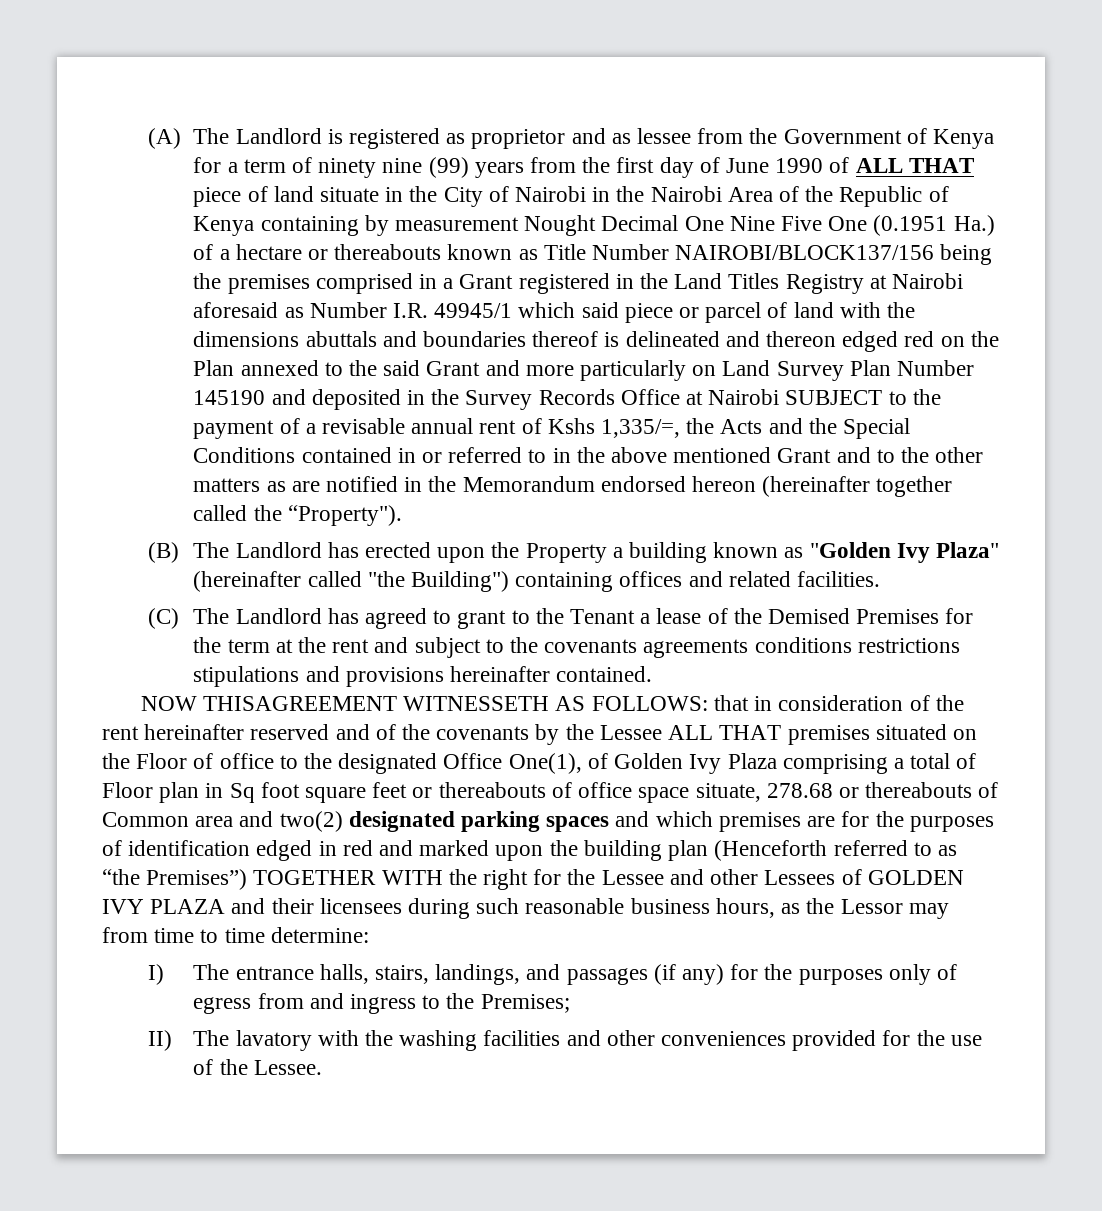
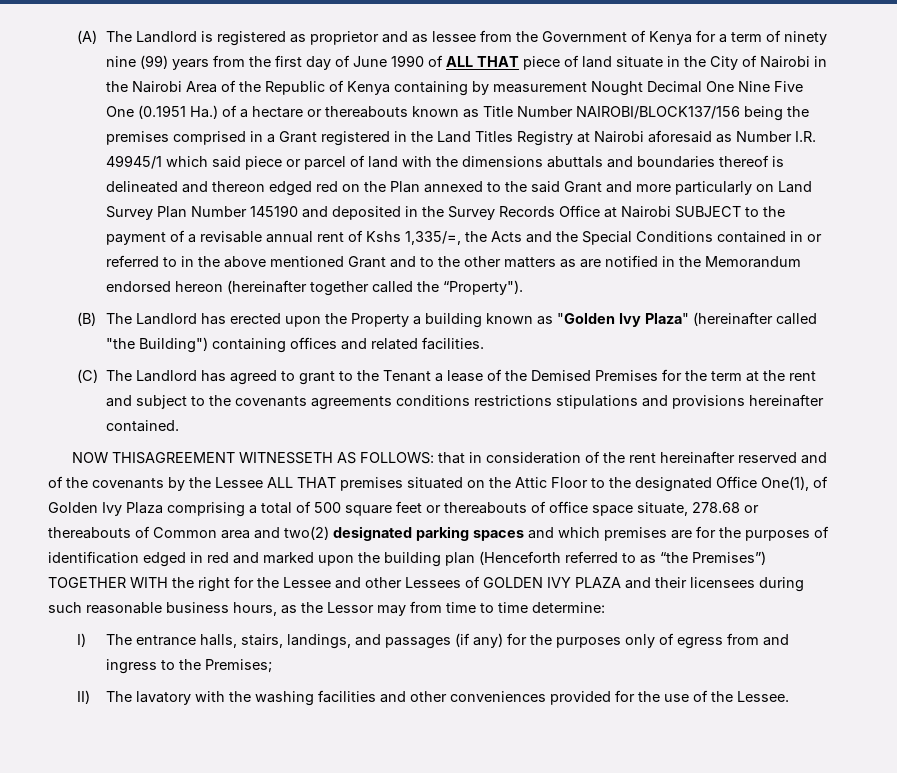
[136,753,274,769] Floor of office -> [515,477,588,488] Attic Floor
[102,782,300,803] Floor plan in Sq foot -> [314,502,341,513] 500

